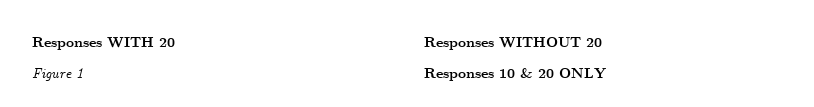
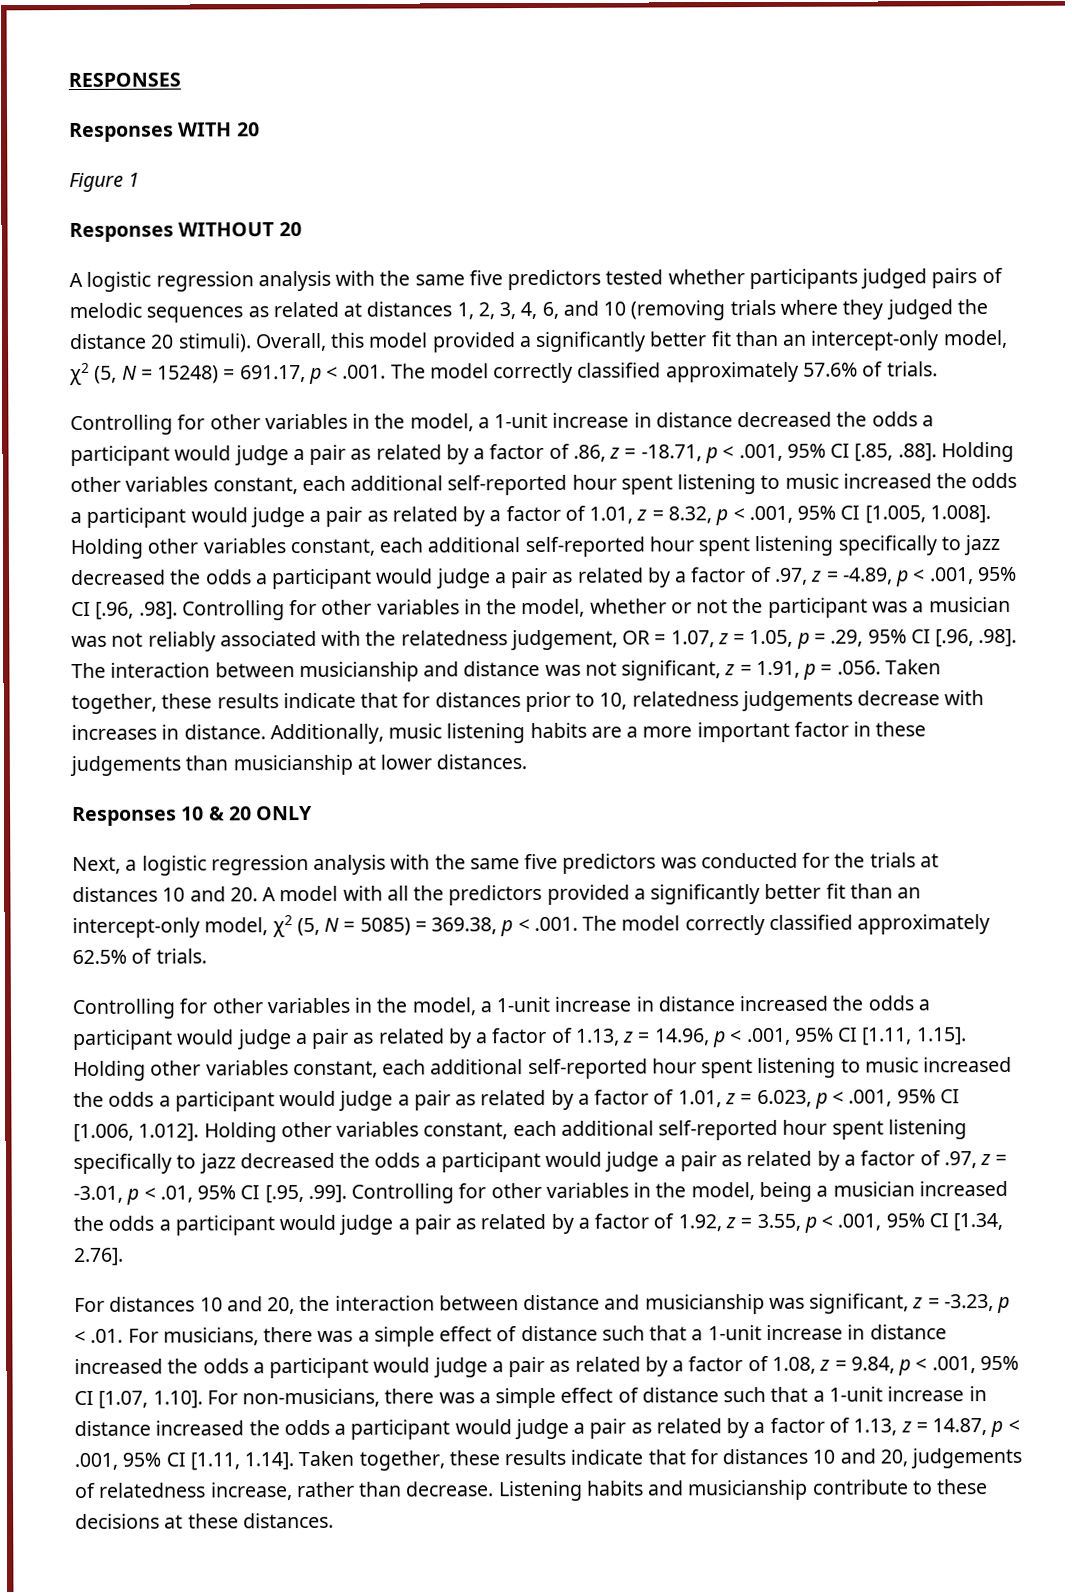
(32, 43) none -> [68,72,181,88] RESPONSES //
(602, 42) none -> [69,267,1003,292] [69,299,988,323] [69,329,1008,353] [69,361,938,386] [70,411,934,436] [70,441,1014,467] [70,472,1018,496] [70,505,991,528] [70,534,1001,560] [71,566,1017,590] [71,596,1011,621] [71,628,1018,652] [71,659,941,683] [71,690,985,715] [71,721,927,745] [69,754,528,777] // A logistic regression analysis with the same five predictors tested whether participants judged pairs of melodic sequences as related at distances 1, 2, 3, 4, 6, and 10 (removing trials where they judged the distance 20 stimuli). Overall, this model provided a significantly better fit than an intercept-only model, χ2 (5, N = 15248) = 691.17, p < .001. The model correctly classified approximately 57.6% of trials. // Controlling for other variables in the model, a 1-unit increase in distance decreased the odds a participant would judge a pair as related by a factor of .86, z = -18.71, p < .001, 95% CI [.85, .88]. Holding other variables constant, each additional self-reported hour spent listening to music increased the odds a participant would judge a pair as related by a factor of 1.01, z = 8.32, p < .001, 95% CI [1.005, 1.008]. Holding other variables constant, each additional self-reported hour spent listening specifically to jazz decreased the odds a participant would judge a pair as related by a factor of .97, z = -4.89, p < .001, 95% CI [.96, .98]. Controlling for other variables in the model, whether or not the participant was a musician was not reliably associated with the relatedness judgement, OR = 1.07, z = 1.05, p = .29, 95% CI [.96, .98]. The interaction between musicianship and distance was not significant, z = 1.91, p = .056. Taken together, these results indicate that for distances prior to 10, relatedness judgements decrease with increases in distance. Additionally, music listening habits are a more important factor in these judgements than musicianship at lower distances.
(606, 73) none -> [72,852,939,876] [72,883,922,906] [72,914,991,939] [72,948,207,965] [72,995,930,1020] [73,1027,967,1051] [73,1056,1013,1082] [73,1089,960,1112] [73,1119,967,1143] [73,1150,1008,1175] [73,1180,1008,1205] [73,1212,1004,1236] [73,1247,124,1267] [74,1293,1011,1315] [74,1324,947,1347] [74,1355,1019,1379] [74,1386,987,1409] [74,1417,1020,1440] [74,1447,1023,1471] [74,1479,989,1502] [75,1512,334,1530] // Next, a logistic regression analysis with the same five predictors was conducted for the trials at distances 10 and 20. A model with all the predictors provided a significantly better fit than an intercept-only model, χ2 (5, N = 5085) = 369.38, p < .001. The model correctly classified approximately 62.5% of trials. // Controlling for other variables in the model, a 1-unit increase in distance increased the odds a participant would judge a pair as related by a factor of 1.13, z = 14.96, p < .001, 95% CI [1.11, 1.15]. Holding other variables constant, each additional self-reported hour spent listening to music increased the odds a participant would judge a pair as related by a factor of 1.01, z = 6.023, p < .001, 95% CI [1.006, 1.012]. Holding other variables constant, each additional self-reported hour spent listening specifically to jazz decreased the odds a participant would judge a pair as related by a factor of .97, z = -3.01, p < .01, 95% CI [.95, .99]. Controlling for other variables in the model, being a musician increased the odds a participant would judge a pair as related by a factor of 1.92, z = 3.55, p < .001, 95% CI [1.34, 2.76]. // For distances 10 and 20, the interaction between distance and musicianship was significant, z = -3.23, p < .01. For musicians, there was a simple effect of distance such that a 1-unit increase in distance increased the odds a participant would judge a pair as related by a factor of 1.08, z = 9.84, p < .001, 95% CI [1.07, 1.10]. For non-musicians, there was a simple effect of distance such that a 1-unit increase in distance increased the odds a participant would judge a pair as related by a factor of 1.13, z = 14.87, p < .001, 95% CI [1.11, 1.14]. Taken together, these results indicate that for distances 10 and 20, judgements of relatedness increase, rather than decrease. Listening habits and musicianship contribute to these decisions at these distances.

